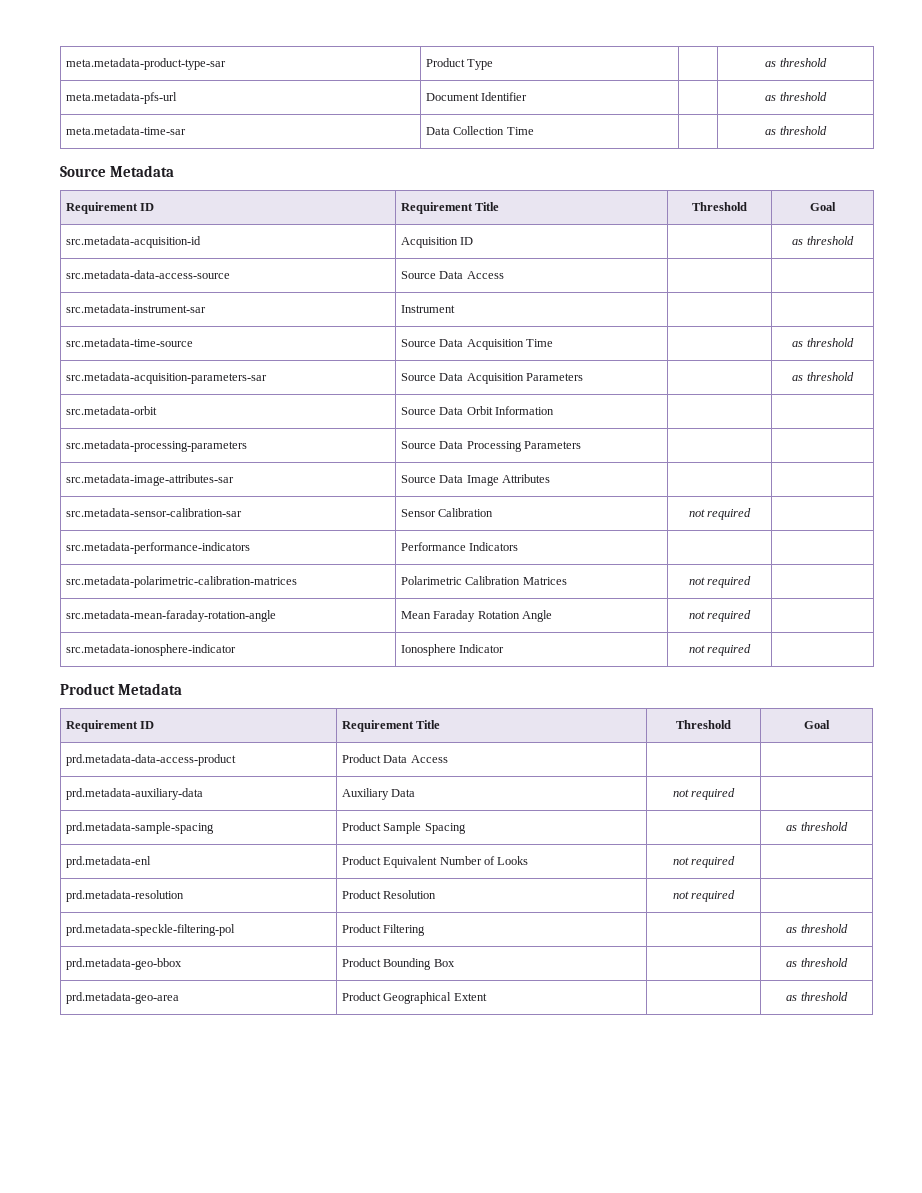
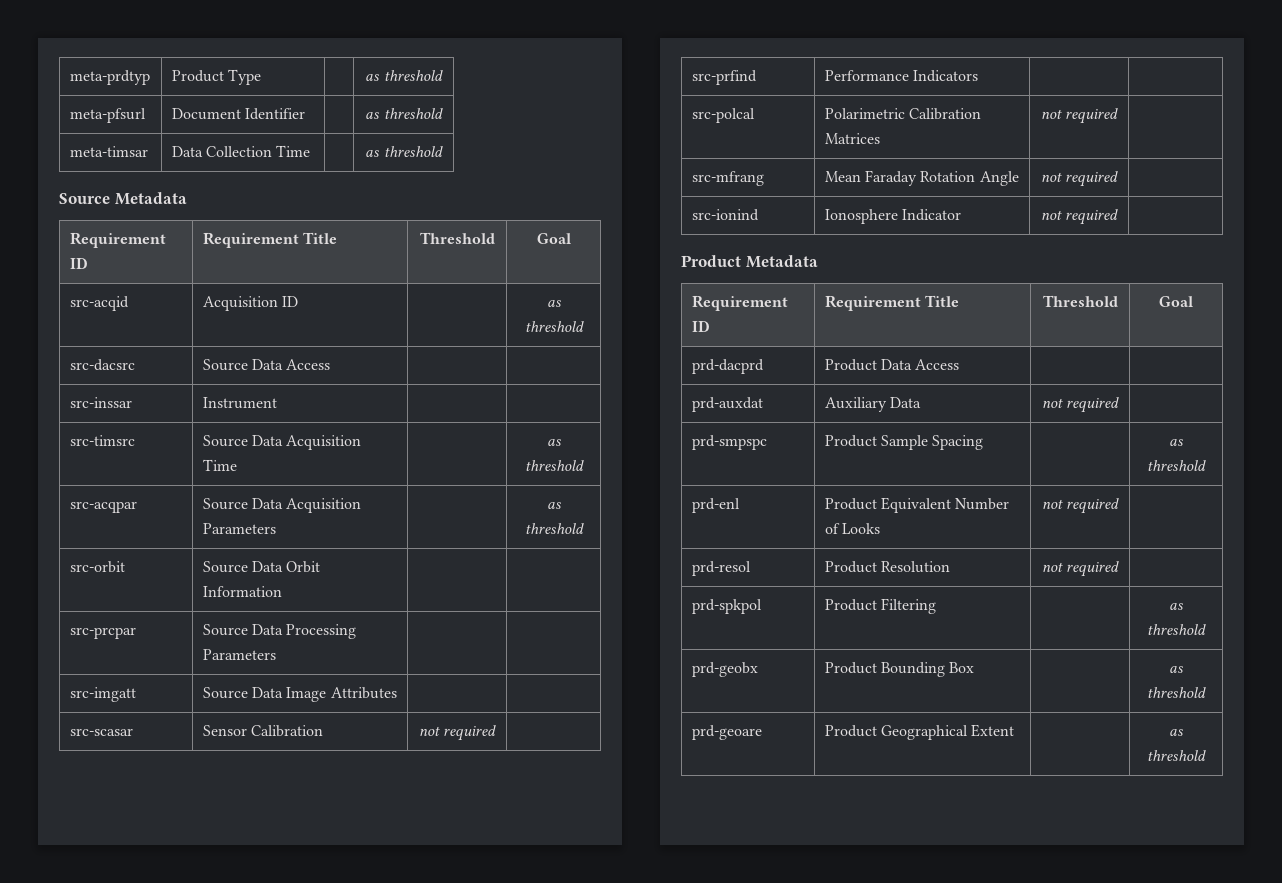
[65,58,226,70] meta.metadata-product-type-sar -> [69,70,150,85] meta-prdtyp
[65,92,177,104] meta.metadata-pfs-url -> [69,108,146,123] meta-pfsurl
[65,126,186,135] meta.metadata-time-sar -> [69,146,148,157] meta-timsar
[65,236,201,248] src.metadata-acquisition-id -> [69,296,129,311] src-acqid
[65,270,230,279] src.metadata-data-access-source -> [69,359,135,371] src-dacsrc
[65,304,206,313] src.metadata-instrument-sar -> [69,397,132,408] src-inssar
[65,338,193,347] src.metadata-time-source -> [69,435,135,446] src-timsrc
[65,372,267,384] src.metadata-acquisition-parameters-sar -> [69,501,137,513] src-acqpar
[65,406,157,415] src.metadata-orbit -> [69,561,125,573] src-orbit
[65,440,247,452] src.metadata-processing-parameters -> [69,627,136,639] src-prcpar
[65,474,234,486] src.metadata-image-attributes-sar -> [69,687,136,702] src-imgatt
[65,508,242,517] src.metadata-sensor-calibration-sar -> [69,728,133,736] src-scasar
[65,542,250,554] src.metadata-performance-indicators -> [691,70,757,85] src-prfind
[65,576,297,588] src.metadata-polarimetric-calibration-matrices -> [691,108,755,123] src-polcal
[65,610,276,622] src.metadata-mean-faraday-rotation-angle -> [691,171,764,186] src-mfrang
[65,644,236,656] src.metadata-ionosphere-indicator -> [691,209,759,221] src-ionind
[65,754,236,766] prd.metadata-data-access-product -> [691,359,764,374] prd-dacprd
[65,788,203,800] prd.metadata-auxiliary-data -> [691,397,763,412] prd-auxdat
[65,822,214,834] prd.metadata-sample-spacing -> [691,435,767,450] prd-smpspc
[65,856,151,868] prd.metadata-enl -> [691,498,740,513] prd-enl
[65,890,184,902] prd.metadata-resolution -> [691,561,751,576] prd-resol
[65,924,235,936] prd.metadata-speckle-filtering-pol -> [691,599,762,614] prd-spkpol
[65,958,182,970] prd.metadata-geo-bbox -> [691,662,758,677] prd-geobx
[65,992,179,1004] prd.metadata-geo-area -> [691,725,762,740] prd-geoare

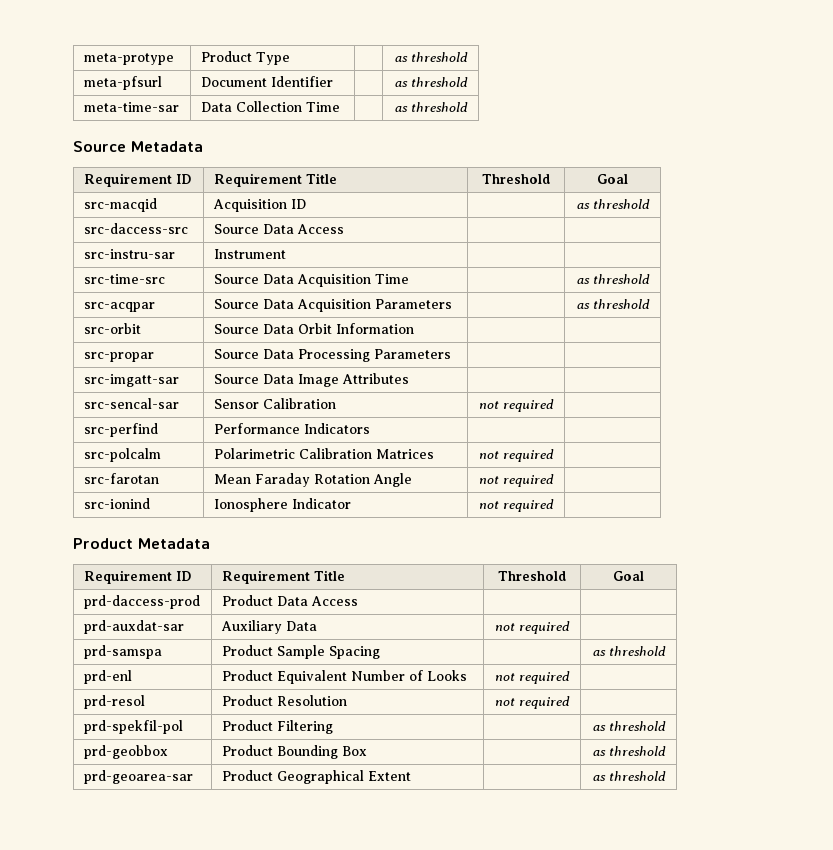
[69,70,150,85] meta-prdtyp -> [83,53,174,65] meta-protype
[69,146,148,157] meta-timsar -> [83,102,179,112] meta-time-sar
[69,296,129,311] src-acqid -> [83,198,157,212] src-macqid
[69,359,135,371] src-dacsrc -> [83,223,188,234] src-daccess-src
[69,397,132,408] src-inssar -> [83,249,175,259] src-instru-sar
[69,435,135,446] src-timsrc -> [83,274,165,284] src-time-src
[69,627,136,639] src-prcpar -> [83,352,154,362] src-propar
[69,687,136,702] src-imgatt -> [83,374,179,387] src-imgatt-sar
[69,728,133,736] src-scasar -> [83,398,179,409] src-sencal-sar
[691,70,757,85] src-prfind -> [83,423,158,437] src-perfind
[691,108,755,123] src-polcal -> [83,448,161,462] src-polcalm
[691,171,764,186] src-mfrang -> [83,473,159,484] src-farotan
[691,359,764,374] prd-dacprd -> [83,595,200,609] prd-daccess-prod
[691,397,763,412] prd-auxdat -> [83,620,184,634] prd-auxdat-sar
[691,435,767,450] prd-smpspc -> [83,645,162,659] prd-samspa
[691,599,762,614] prd-spkpol -> [83,720,183,734] prd-spekfil-pol
[691,662,758,677] prd-geobx -> [83,745,168,759] prd-geobbox
[691,725,762,740] prd-geoare -> [83,770,193,784] prd-geoarea-sar

